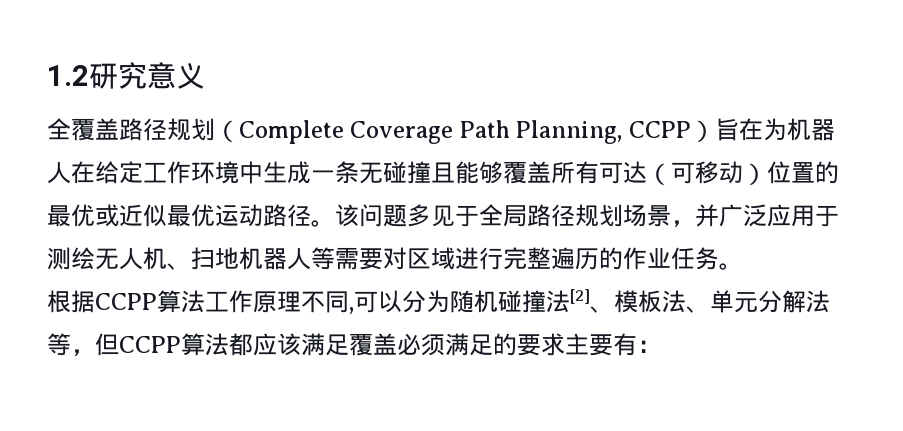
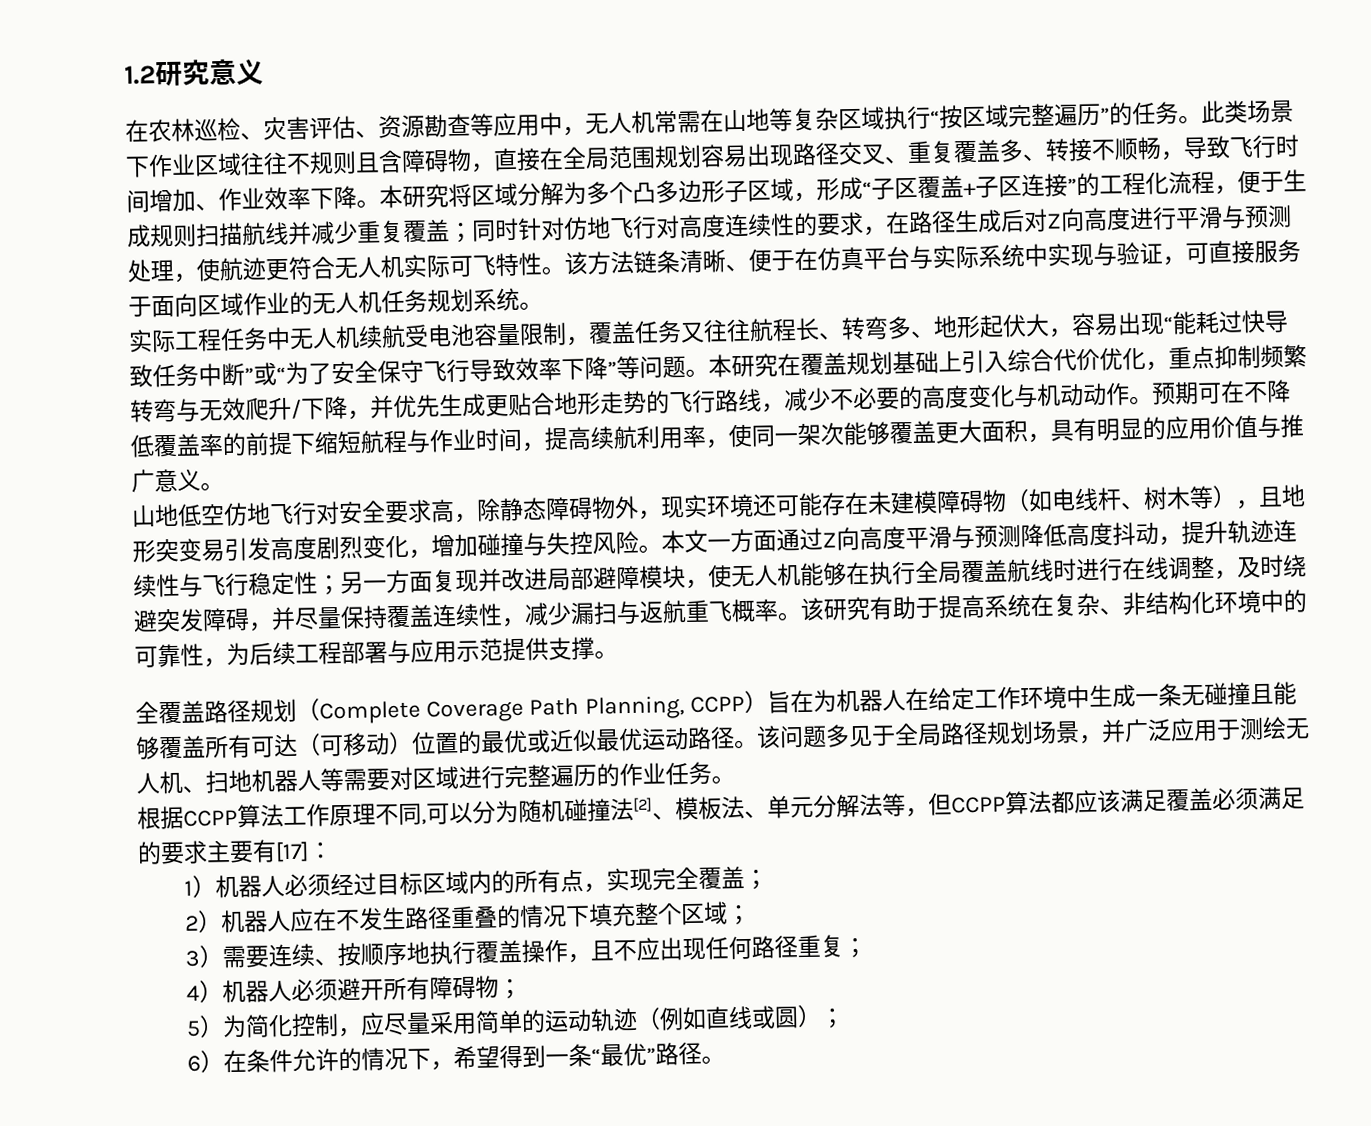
(205, 76) none -> [125,99,1294,143] [125,134,1299,178] [126,169,1307,213] [127,204,1292,248] [127,239,1301,283] [128,287,543,318] [128,309,1289,353] [129,344,1307,388] [130,379,1291,423] [130,414,1304,458] [131,468,224,493] [131,484,1306,528] [132,519,1297,563] [133,554,1307,598] [133,589,1307,633] [134,636,618,668] // 在农林巡检、灾害评估、资源勘查等应用中，无人机常需在山地等复杂区域执行“按区域完整遍历”的任务。此类场景下作业区域往往不规则且含障碍物，直接在全局范围规划容易出现路径交叉、重复覆盖多、转接不顺畅，导致飞行时间增加、作业效率下降。本研究将区域分解为多个凸多边形子区域，形成“子区覆盖+子区连接”的工程化流程，便于生成规则扫描航线并减少重复覆盖；同时针对仿地飞行对高度连续性的要求，在路径生成后对Z向高度进行平滑与预测处理，使航迹更符合无人机实际可飞特性。该方法链条清晰、便于在仿真平台与实际系统中实现与验证，可直接服务于面向区域作业的无人机任务规划系统。 // 实际工程任务中无人机续航受电池容量限制，覆盖任务又往往航程长、转弯多、地形起伏大，容易出现“能耗过快导致任务中断”或“为了安全保守飞行导致效率下降”等问题。本研究在覆盖规划基础上引入综合代价优化，重点抑制频繁转弯与无效爬升/下降，并优先生成更贴合地形走势的飞行路线，减少不必要的高度变化与机动动作。预期可在不降低覆盖率的前提下缩短航程与作业时间，提高续航利用率，使同一架次能够覆盖更大面积，具有明显的应用价值与推广意义。 // 山地低空仿地飞行对安全要求高，除静态障碍物外，现实环境还可能存在未建模障碍物（如电线杆、树木等），且地形突变易引发高度剧烈变化，增加碰撞与失控风险。本文一方面通过Z向高度平滑与预测降低高度抖动，提升轨迹连续性与飞行稳定性；另一方面复现并改进局部避障模块，使无人机能够在执行全局覆盖航线时进行在线调整，及时绕避突发障碍，并尽量保持覆盖连续性，减少漏扫与返航重飞概率。该研究有助于提高系统在复杂、非结构化环境中的可靠性，为后续工程部署与应用示范提供支撑。
(637, 344) none -> [275,841,310,863] [17]
(661, 346) none -> [183,866,768,899] [184,901,751,934] [184,934,867,969] [185,975,522,1004] [185,1004,845,1039] [186,1041,725,1074] // 1）机器人必须经过目标区域内的所有点，实现完全覆盖； // 2）机器人应在不发生路径重叠的情况下填充整个区域； // 3）需要连续、按顺序地执行覆盖操作，且不应出现任何路径重复； // 4）机器人必须避开所有障碍物； // 5）为简化控制，应尽量采用简单的运动轨迹（例如直线或圆）； // 6）在条件允许的情况下，希望得到一条“最优”路径。

